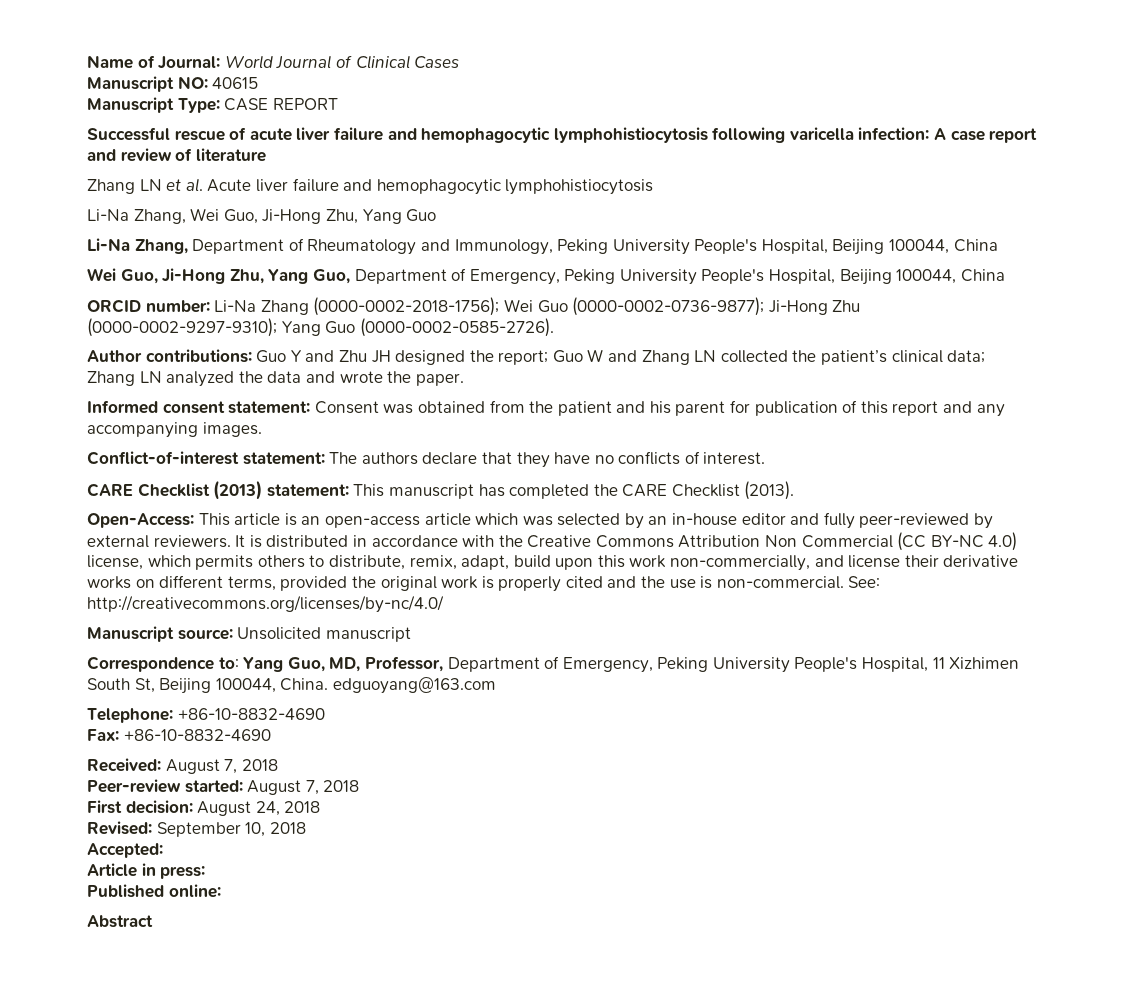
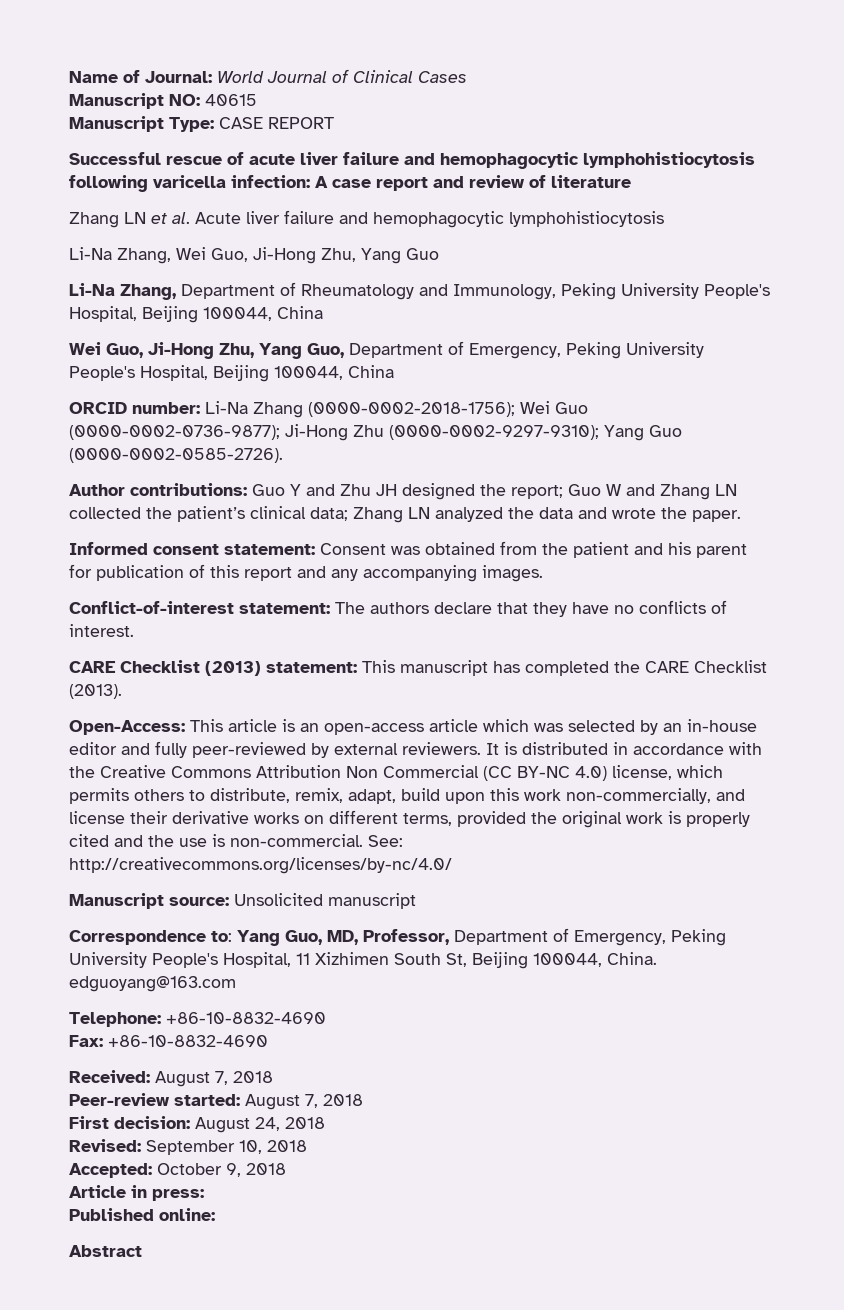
(163, 850) none -> [157,1163,286,1177] October 9, 2018

